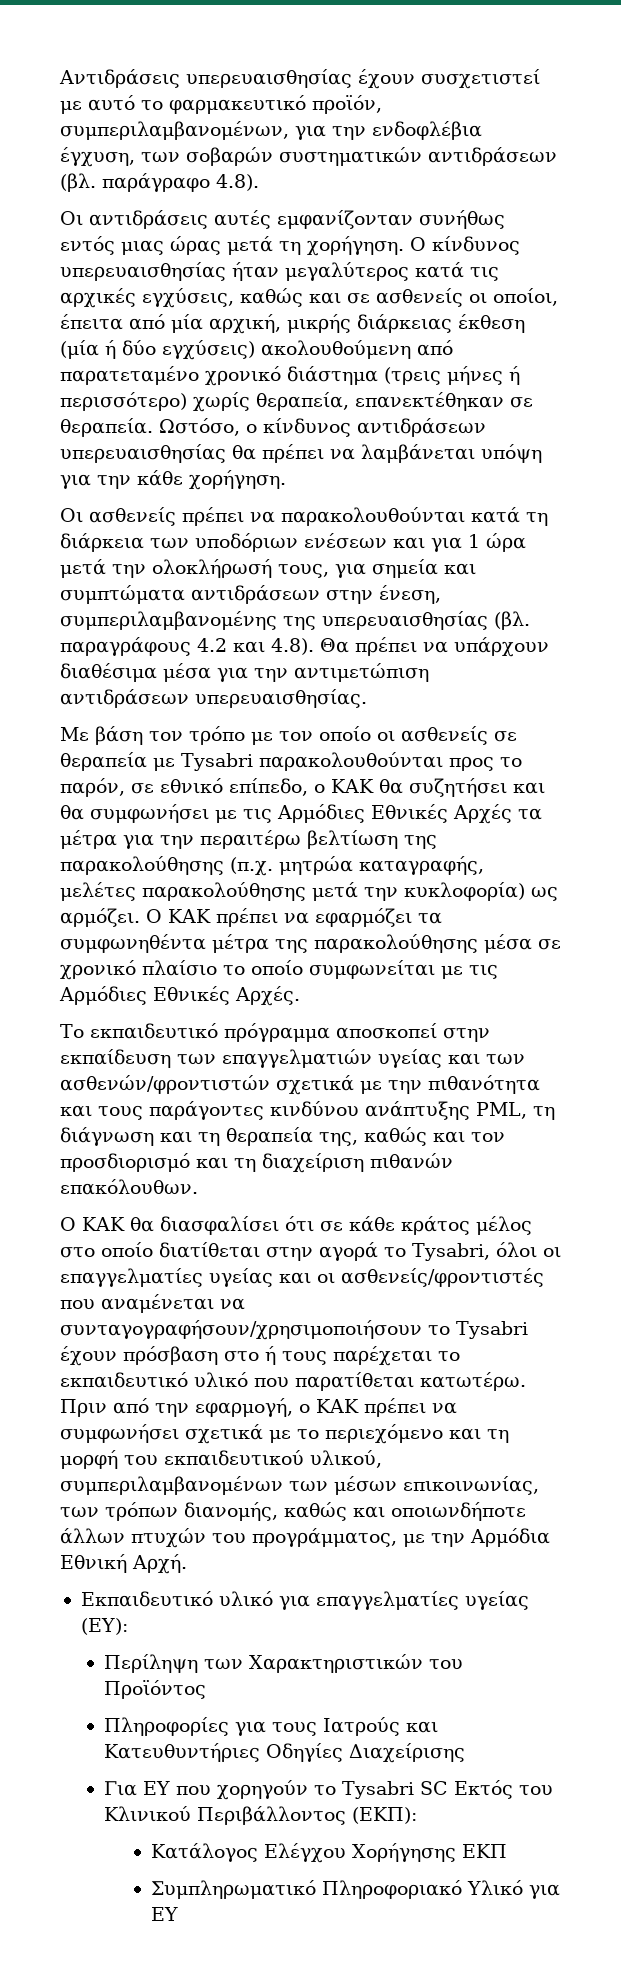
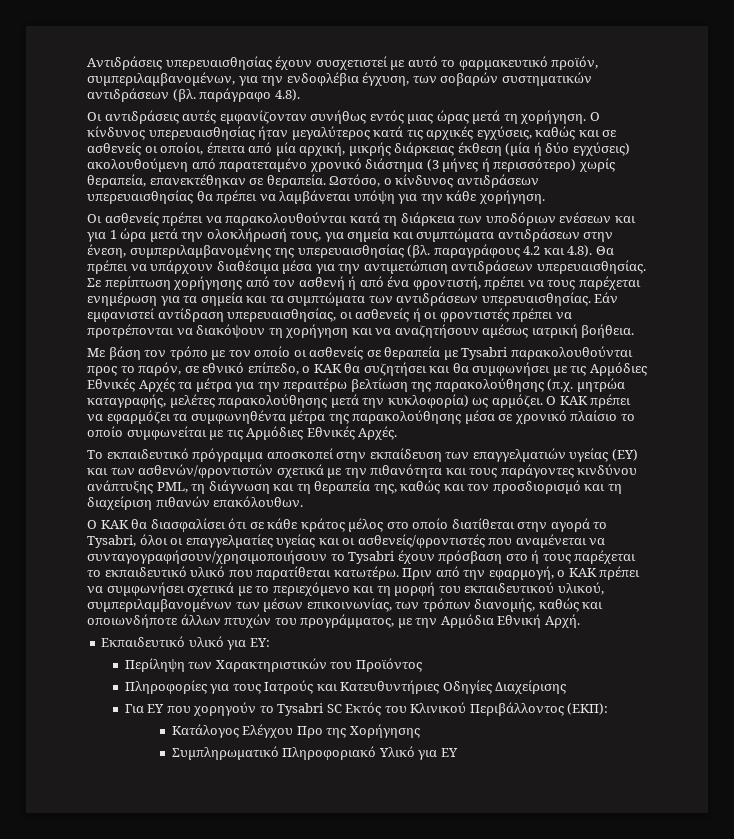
[384,367,441,385] (τρεις -> [426,159,439,171] (3
(367, 698) none -> [87,276,641,290] [87,292,619,306] [87,308,572,322] [87,324,635,338] Σε περίπτωση χορήγησης από τον ασθενή ή από ένα φροντιστή, πρέπει να τους παρέχεται ενημέρωση για τα σημεία και τα συμπτώματα των αντιδράσεων υπερευαισθησίας. Εάν εμφανιστεί αντίδραση υπερευαισθησίας, οι ασθενείς ή οι φροντιστές πρέπει να προτρέπονται να διακόψουν τη χορήγηση και να αναζητήσουν αμέσως ιατρική βοήθεια.
(442, 1058) none -> [611,449,638,461] (ΕΥ)
[315,1591,529,1610] [80,1618,128,1635] επαγγελματίες υγείας (ΕΥ): -> [249,638,270,647] ΕΥ:
(347, 1853) none -> [296,726,347,738] Προ της
[462,1844,508,1858] ΕΚΠ -> (420, 731) none

